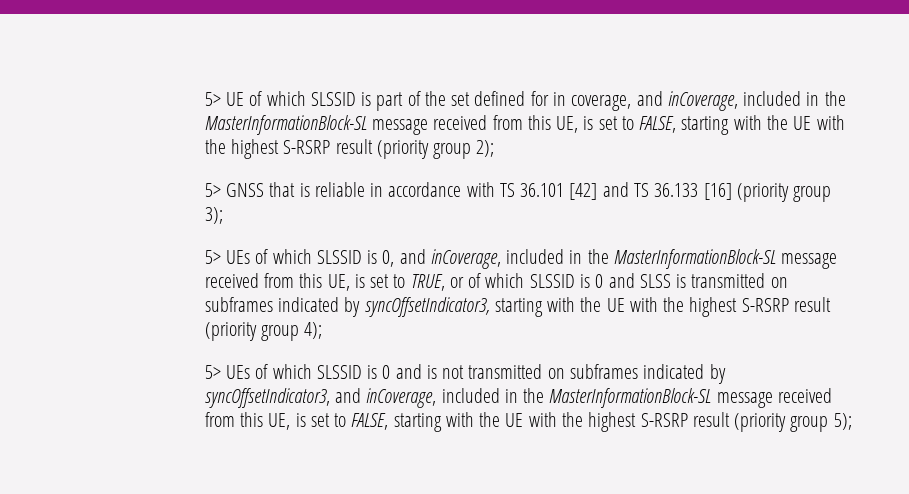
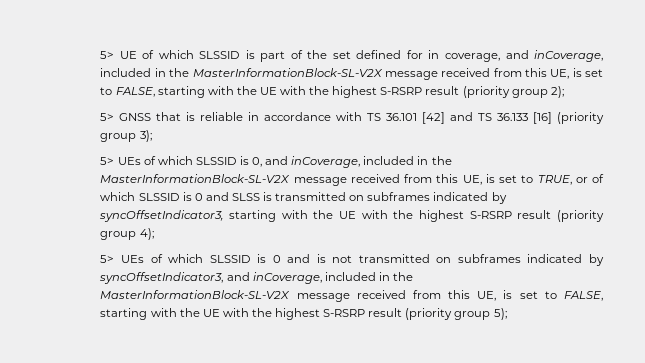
[204,115,367,135] MasterInformationBlock-SL -> [192,68,383,77] MasterInformationBlock-SL-V2X
[613,249,776,269] MasterInformationBlock-SL -> [100,174,291,183] MasterInformationBlock-SL-V2X
[549,388,712,408] MasterInformationBlock-SL -> [100,290,291,299] MasterInformationBlock-SL-V2X

